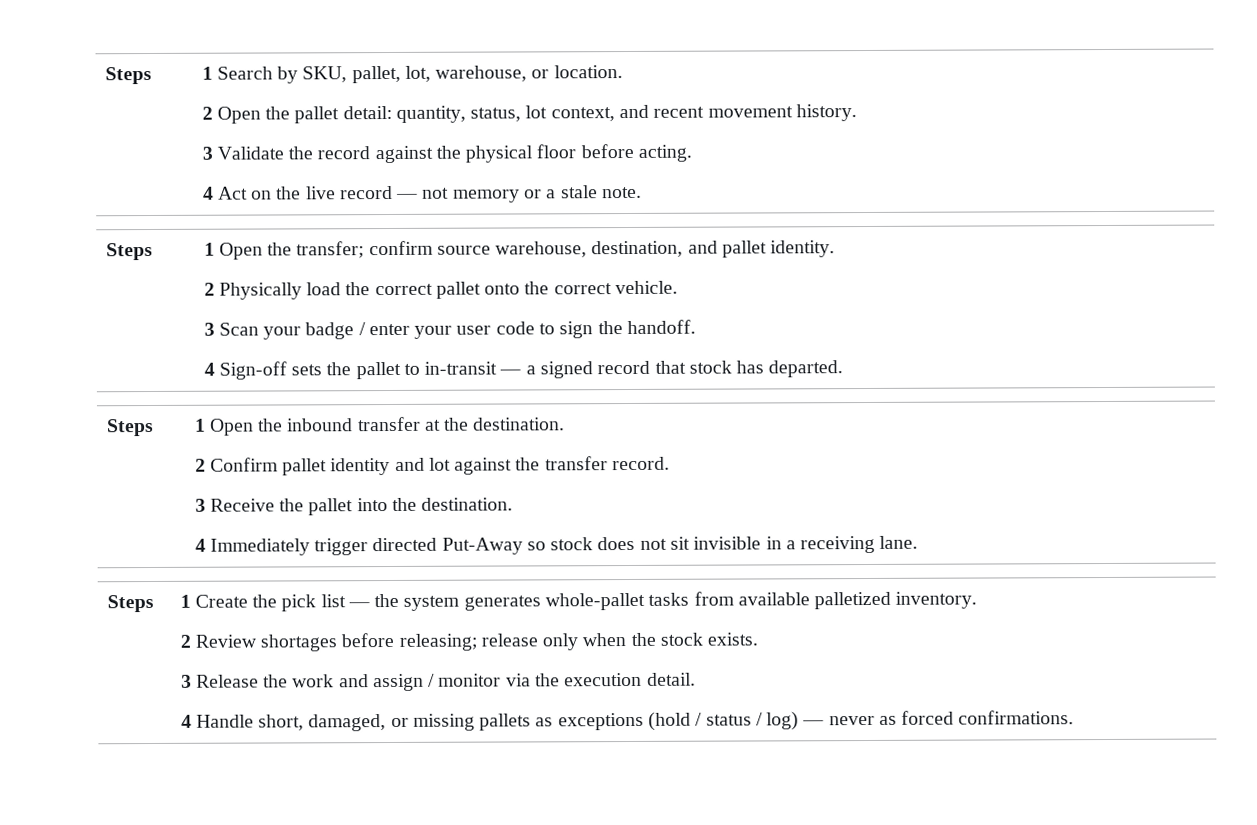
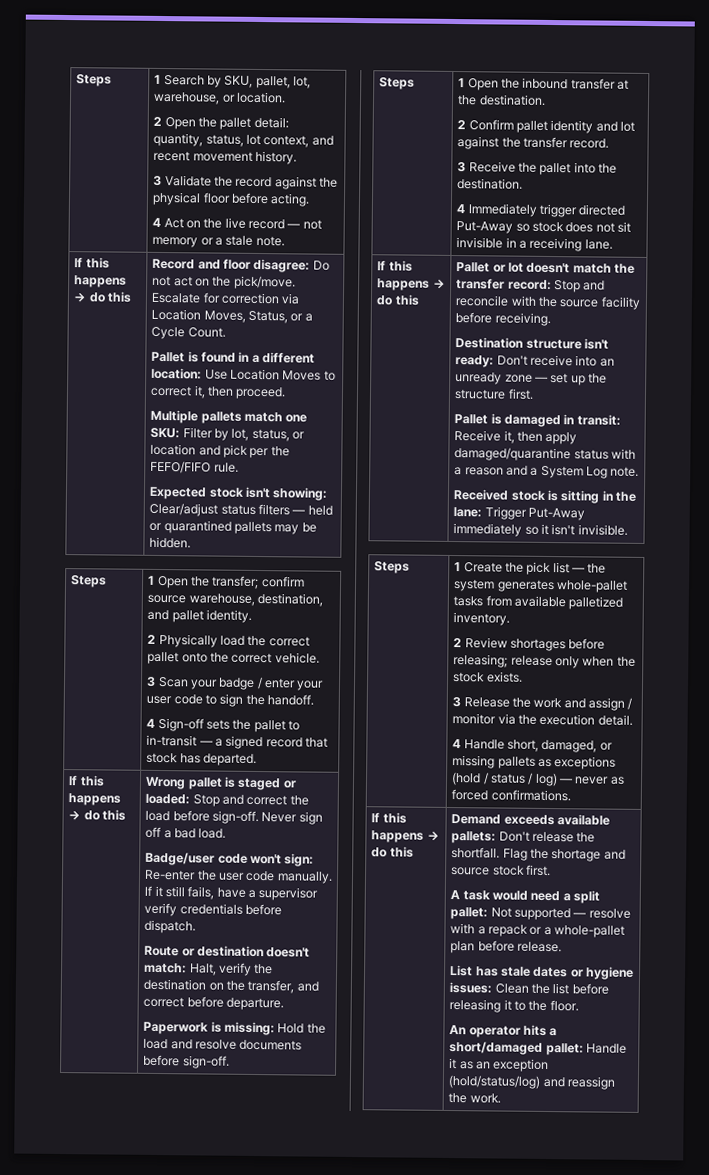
(642, 192) none -> [74,257,110,269] [74,275,128,288] [73,291,132,303] [152,258,330,273] [152,275,296,290] [151,292,301,305] [151,308,313,324] [151,326,226,340] [151,351,316,364] [151,367,336,381] [150,385,287,400] [150,409,308,424] [150,427,306,442] [150,443,290,459] [150,460,239,474] [149,486,329,501] [149,502,333,517] [149,520,317,535] [149,536,192,549] // If this happens → do this | Record and floor disagree: Do not act on the pick/move. Escalate for correction via Location Moves, Status, or a Cycle Count. // Pallet is found in a different location: Use Location Moves to correct it, then proceed. // Multiple pallets match one SKU: Filter by lot, status, or location and pick per the FEFO/FIFO rule. // Expected stock isn't showing: Clear/adjust status filters — held or quarantined pallets may be hidden.
(844, 369) none -> [68,775,105,787] [68,793,122,806] [68,809,126,821] [145,776,297,791] [145,793,309,807] [145,810,323,825] [145,826,227,839] [145,851,315,867] [144,869,333,884] [144,885,319,901] [144,902,282,917] [144,919,197,934] [144,945,311,958] [144,962,274,976] [143,978,319,994] [143,996,284,1011] [143,1021,326,1036] [143,1038,303,1051] [143,1054,230,1069] // If this happens → do this | Wrong pallet is staged or loaded: Stop and correct the load before sign-off. Never sign off a bad load. // Badge/user code won't sign: Re-enter the user code manually. If it still fails, have a supervisor verify credentials before dispatch. // Route or destination doesn't match: Halt, verify the destination on the transfer, and correct before departure. // Paperwork is missing: Hold the load and resolve documents before sign-off.
(919, 542) none -> [377,260,413,272] [377,278,446,291] [376,294,420,306] [456,262,636,274] [456,278,606,293] [455,295,641,310] [455,312,551,327] [455,337,609,350] [455,354,615,368] [455,372,608,386] [454,388,534,400] [454,413,621,428] [454,430,578,445] [454,447,636,462] [454,465,640,479] [453,489,637,504] [453,506,585,521] [453,523,628,537] // If this happens → do this | Pallet or lot doesn't match the transfer record: Stop and reconcile with the source facility before receiving. // Destination structure isn't ready: Don't receive into an unready zone — set up the structure first. // Pallet is damaged in transit: Receive it, then apply damaged/quarantine status with a reason and a System Log note. // Received stock is sitting in the lane: Trigger Put-Away immediately so it isn't invisible.
(1075, 717) none -> [371,812,407,824] [371,830,440,843] [371,846,414,858] [451,814,610,826] [451,831,596,844] [451,847,626,862] [451,864,551,877] [450,890,601,904] [450,907,631,921] [450,923,626,938] [450,940,562,954] [450,965,635,980] [449,982,609,995] [449,999,579,1013] [449,1024,558,1038] [449,1041,627,1056] [449,1057,550,1073] [448,1074,615,1090] [448,1092,501,1104] // If this happens → do this | Demand exceeds available pallets: Don't release the shortfall. Flag the shortage and source stock first. // A task would need a split pallet: Not supported — resolve with a repack or a whole-pallet plan before release. // List has stale dates or hygiene issues: Clean the list before releasing it to the floor. // An operator hits a short/damaged pallet: Handle it as an exception (hold/status/log) and reassign the work.

